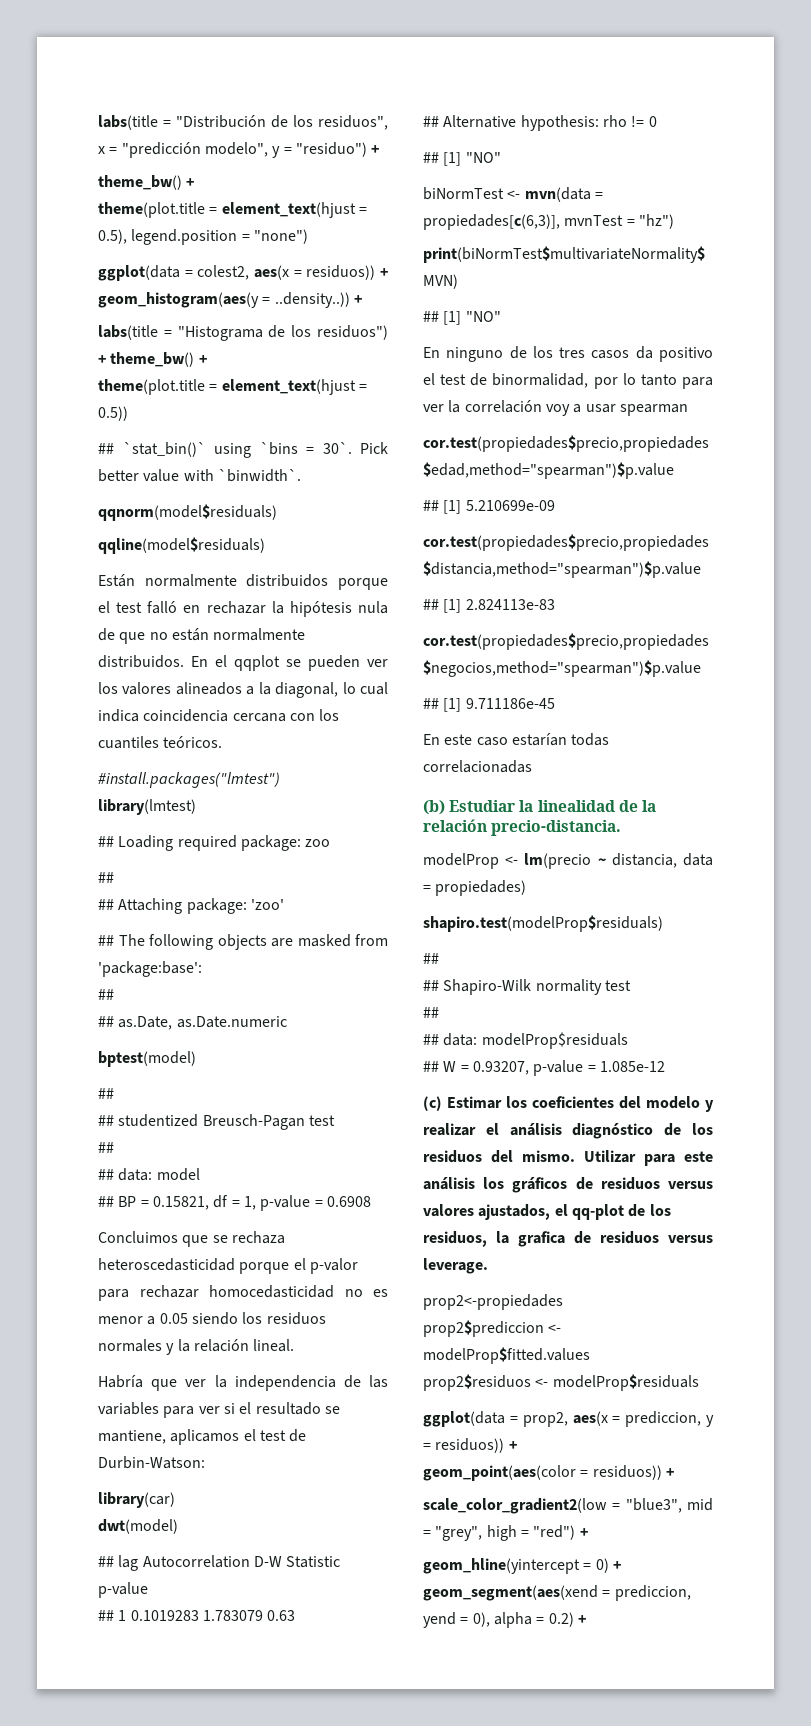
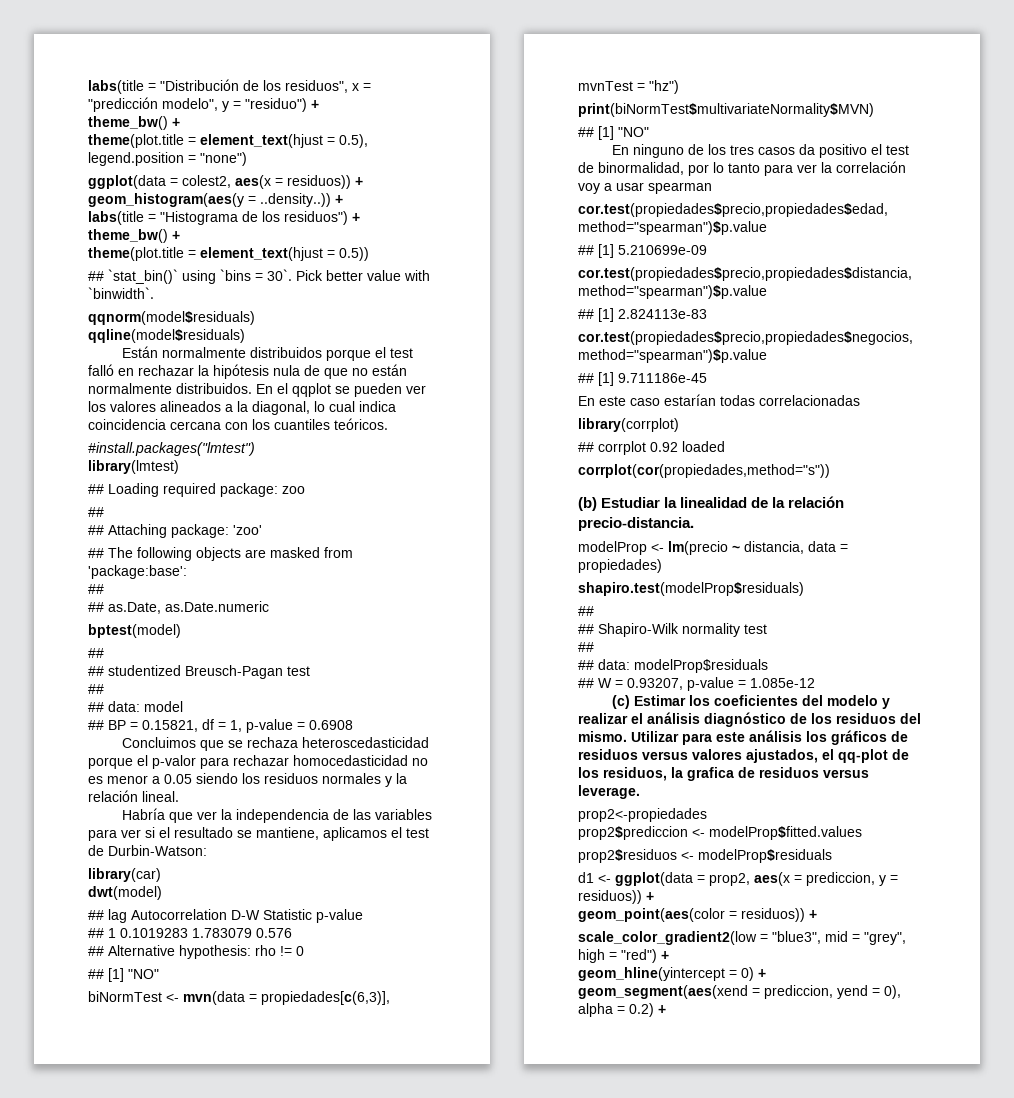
[267,1610,296,1621] 0.63 -> [256,928,292,938] 0.576
(532, 766) none -> [578,418,679,432] [578,441,725,455] [578,464,830,478] // library(corrplot) // ## corrplot 0.92 loaded // corrplot(cor(propiedades,method="s"))
(699, 1382) none -> [578,872,611,883] d1 <-

